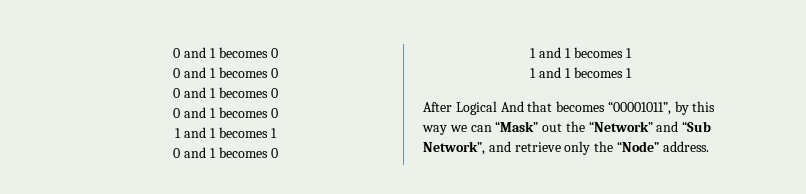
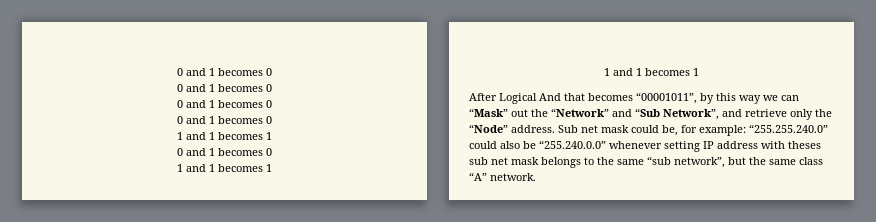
(709, 146) none -> [558,124,828,136] [469,140,821,152] [469,156,823,168] [469,172,536,181] Sub net mask could be, for example: “255.255.240.0” could also be “255.240.0.0” whenever setting IP address with theses sub net mask belongs to the same “sub network”, but the same class “A” network.

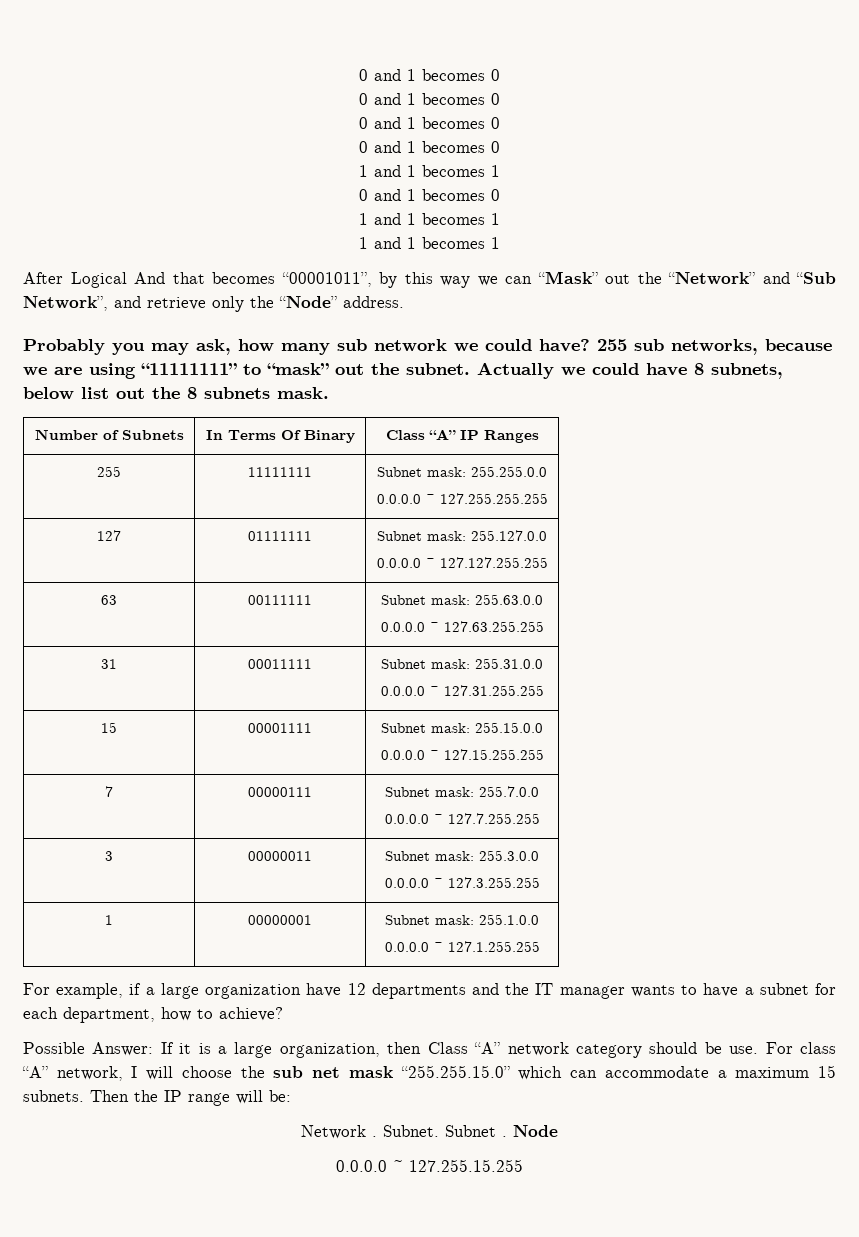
[558,124,828,136] [469,140,821,152] [469,156,823,168] [469,172,536,181] Sub net mask could be, for example: “255.255.240.0” could also be “255.240.0.0” whenever setting IP address with theses sub net mask belongs to the same “sub network”, but the same class “A” network. -> [23,339,832,355] [23,362,783,379] [23,387,329,399] [34,429,184,440] [205,430,355,443] [385,429,539,443] [97,466,121,477] [248,467,312,477] [377,466,547,477] [376,493,548,504] [97,530,121,541] [248,531,312,541] [377,530,547,541] [376,557,548,568] [101,595,117,605] [248,595,312,605] [381,594,543,605] [380,621,544,632] [101,659,117,669] [248,659,312,669] [381,658,543,669] [380,685,544,696] [101,722,117,733] [248,723,312,733] [381,722,543,733] [380,749,544,760] [105,786,113,797] [248,787,312,797] [385,786,539,797] [384,813,540,824] [105,851,113,861] [248,851,312,861] [385,850,539,861] [384,877,540,888] [105,915,113,925] [248,915,312,925] [385,914,539,925] [384,941,540,952] [23,983,836,999] [23,1007,283,1023] [23,1042,836,1058] [22,1065,837,1081] [23,1090,291,1106] [301,1125,558,1139] [336,1159,523,1172] // Probably you may ask, how many sub network we could have? 255 sub networks, because we are using “11111111” to “mask” out the subnet. Actually we could have 8 subnets, below list out the 8 subnets mask. // Number of Subnets | In Terms Of Binary | Class “A” IP Ranges // 255 | 11111111 | Subnet mask: 255.255.0.0 // 0.0.0.0 ~ 127.255.255.255 // 127 | 01111111 | Subnet mask: 255.127.0.0 // 0.0.0.0 ~ 127.127.255.255 // 63 | 00111111 | Subnet mask: 255.63.0.0 // 0.0.0.0 ~ 127.63.255.255 // 31 | 00011111 | Subnet mask: 255.31.0.0 // 0.0.0.0 ~ 127.31.255.255 // 15 | 00001111 | Subnet mask: 255.15.0.0 // 0.0.0.0 ~ 127.15.255.255 // 7 | 00000111 | Subnet mask: 255.7.0.0 // 0.0.0.0 ~ 127.7.255.255 // 3 | 00000011 | Subnet mask: 255.3.0.0 // 0.0.0.0 ~ 127.3.255.255 // 1 | 00000001 | Subnet mask: 255.1.0.0 // 0.0.0.0 ~ 127.1.255.255 // For example, if a large organization have 12 departments and the IT manager wants to have a subnet for each department, how to achieve? // Possible Answer: If it is a large organization, then Class “A” network category should be use. For class “A” network, I will choose the sub net mask “255.255.15.0” which can accommodate a maximum 15 subnets. Then the IP range will be: // Network . Subnet. Subnet . Node // 0.0.0.0 ~ 127.255.15.255

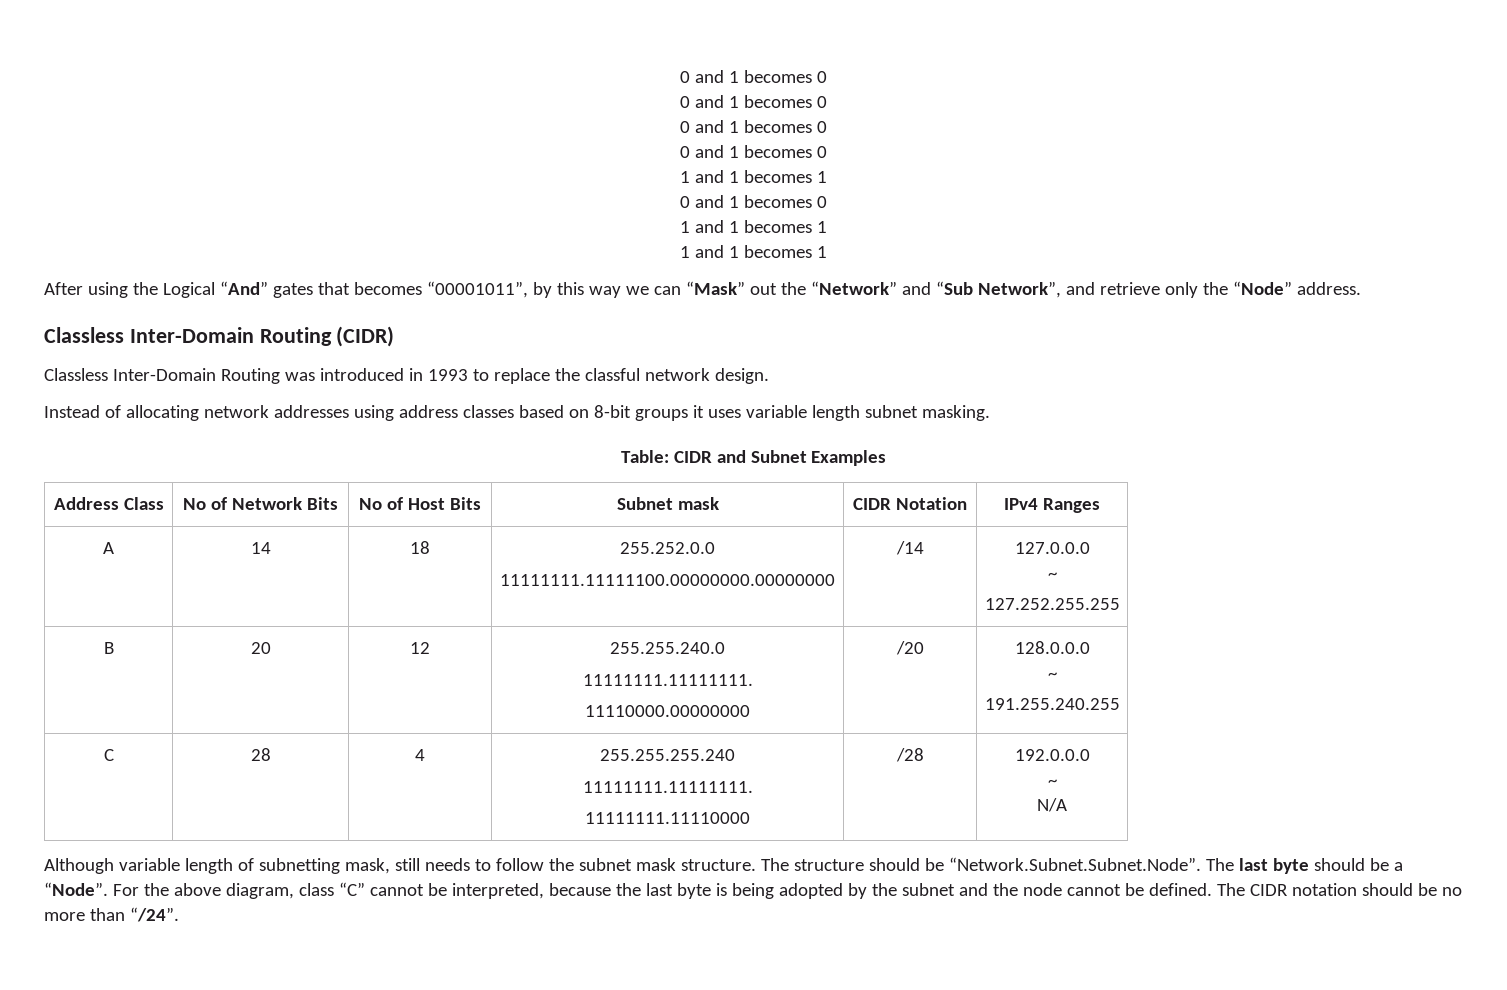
[70,272,165,288] Logical And -> [87,281,313,298] using the Logical “And” gates
[23,339,832,355] [23,362,783,379] [23,387,329,399] [34,429,184,440] [205,430,355,443] [385,429,539,443] [97,466,121,477] [248,467,312,477] [377,466,547,477] [376,493,548,504] [97,530,121,541] [248,531,312,541] [377,530,547,541] [376,557,548,568] [101,595,117,605] [248,595,312,605] [381,594,543,605] [380,621,544,632] [101,659,117,669] [248,659,312,669] [381,658,543,669] [380,685,544,696] [101,722,117,733] [248,723,312,733] [381,722,543,733] [380,749,544,760] [105,786,113,797] [248,787,312,797] [385,786,539,797] [384,813,540,824] [105,851,113,861] [248,851,312,861] [385,850,539,861] [384,877,540,888] [105,915,113,925] [248,915,312,925] [385,914,539,925] [384,941,540,952] [23,983,836,999] [23,1007,283,1023] [23,1042,836,1058] [22,1065,837,1081] [23,1090,291,1106] [301,1125,558,1139] [336,1159,523,1172] Probably you may ask, how many sub network we could have? 255 sub networks, because we are using “11111111” to “mask” out the subnet. Actually we could have 8 subnets, below list out the 8 subnets mask. // Number of Subnets | In Terms Of Binary | Class “A” IP Ranges // 255 | 11111111 | Subnet mask: 255.255.0.0 // 0.0.0.0 ~ 127.255.255.255 // 127 | 01111111 | Subnet mask: 255.127.0.0 // 0.0.0.0 ~ 127.127.255.255 // 63 | 00111111 | Subnet mask: 255.63.0.0 // 0.0.0.0 ~ 127.63.255.255 // 31 | 00011111 | Subnet mask: 255.31.0.0 // 0.0.0.0 ~ 127.31.255.255 // 15 | 00001111 | Subnet mask: 255.15.0.0 // 0.0.0.0 ~ 127.15.255.255 // 7 | 00000111 | Subnet mask: 255.7.0.0 // 0.0.0.0 ~ 127.7.255.255 // 3 | 00000011 | Subnet mask: 255.3.0.0 // 0.0.0.0 ~ 127.3.255.255 // 1 | 00000001 | Subnet mask: 255.1.0.0 // 0.0.0.0 ~ 127.1.255.255 // For example, if a large organization have 12 departments and the IT manager wants to have a subnet for each department, how to achieve? // Possible Answer: If it is a large organization, then Class “A” network category should be use. For class “A” network, I will choose the sub net mask “255.255.15.0” which can accommodate a maximum 15 subnets. Then the IP range will be: // Network . Subnet. Subnet . Node // 0.0.0.0 ~ 127.255.15.255 -> [44,326,395,347] [44,368,769,384] [44,405,990,421] [620,450,887,466] [53,497,164,510] [183,497,338,510] [359,497,481,510] [616,497,719,510] [853,497,967,510] [1004,498,1100,513] [103,542,114,554] [250,542,271,554] [410,541,430,554] [620,542,715,554] [500,574,835,586] [895,541,924,555] [1014,542,1090,554] [1047,572,1057,579] [984,598,1120,610] [103,642,114,654] [250,642,271,654] [410,642,430,654] [610,642,725,654] [582,674,753,686] [585,705,750,717] [895,641,924,655] [1014,641,1090,654] [1047,672,1057,679] [984,698,1120,710] [103,749,114,761] [250,748,271,761] [415,749,425,761] [600,749,735,761] [582,781,753,793] [585,812,750,824] [895,748,924,762] [1014,749,1090,761] [1047,779,1057,786] [1037,798,1067,812] [44,857,1403,874] [44,882,1462,899] [44,907,179,922] Classless Inter-Domain Routing (CIDR) // Classless Inter-Domain Routing was introduced in 1993 to replace the classful network design. // Instead of allocating network addresses using address classes based on 8-bit groups it uses variable length subnet masking. // Table: CIDR and Subnet Examples // Address Class | No of Network Bits | No of Host Bits | Subnet mask | CIDR Notation | IPv4 Ranges // A | 14 | 18 | 255.252.0.0 // 11111111.11111100.00000000.00000000 | /14 | 127.0.0.0 // ~ // 127.252.255.255 // B | 20 | 12 | 255.255.240.0 // 11111111.11111111. // 11110000.00000000 | /20 | 128.0.0.0 // ~ // 191.255.240.255 // C | 28 | 4 | 255.255.255.240 // 11111111.11111111. // 11111111.11110000 | /28 | 192.0.0.0 // ~ // N/A // Although variable length of subnetting mask, still needs to follow the subnet mask structure. The structure should be “Network.Subnet.Subnet.Node”. The last byte should be a “Node”. For the above diagram, class “C” cannot be interpreted, because the last byte is being adopted by the subnet and the node cannot be defined. The CIDR notation should be no more than “/24”.

